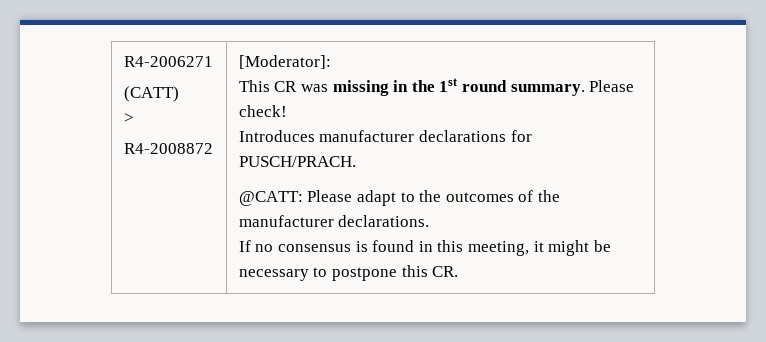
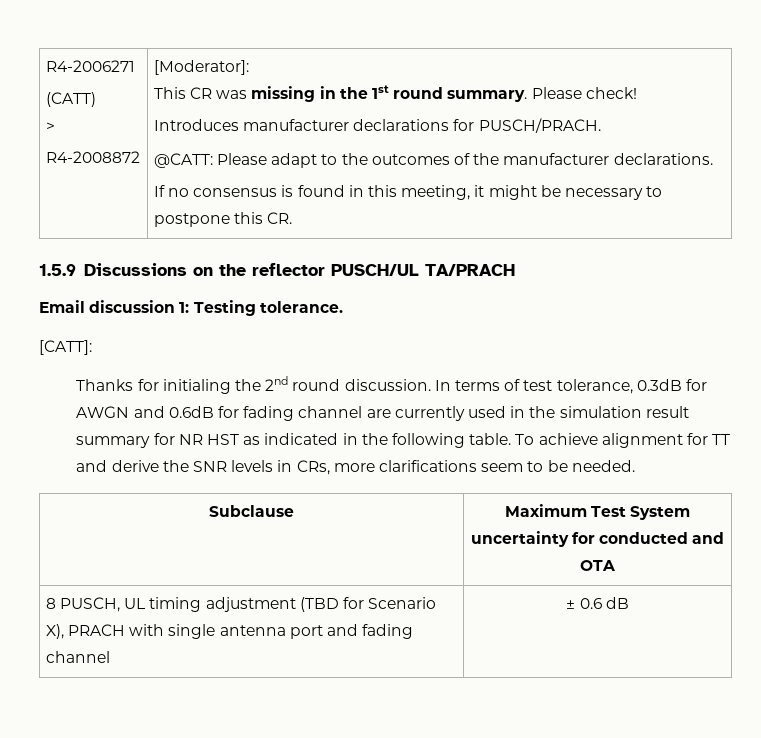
(459, 271) none -> [39,263,515,276] [39,300,343,316] [39,340,92,355] [76,376,707,394] [76,406,689,421] [76,433,731,448] [76,460,635,475] [209,505,294,517] [504,504,691,520] [470,531,725,547] [580,560,616,571] [45,597,437,612] [45,624,414,639] [45,651,110,663] [566,597,629,609] // 1.5.9 Discussions on the reflector PUSCH/UL TA/PRACH // Email discussion 1: Testing tolerance. // [CATT]: // Thanks for initialing the 2nd round discussion. In terms of test tolerance, 0.3dB for AWGN and 0.6dB for fading channel are currently used in the simulation result summary for NR HST as indicated in the following table. To achieve alignment for TT and derive the SNR levels in CRs, more clarifications seem to be needed. // Subclause | Maximum Test System uncertainty for conducted and OTA // 8 PUSCH, UL timing adjustment (TBD for Scenario X), PRACH with single antenna port and fading channel | ± 0.6 dB

